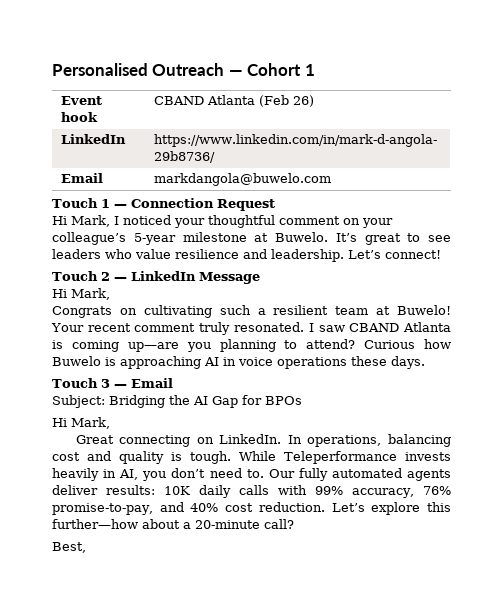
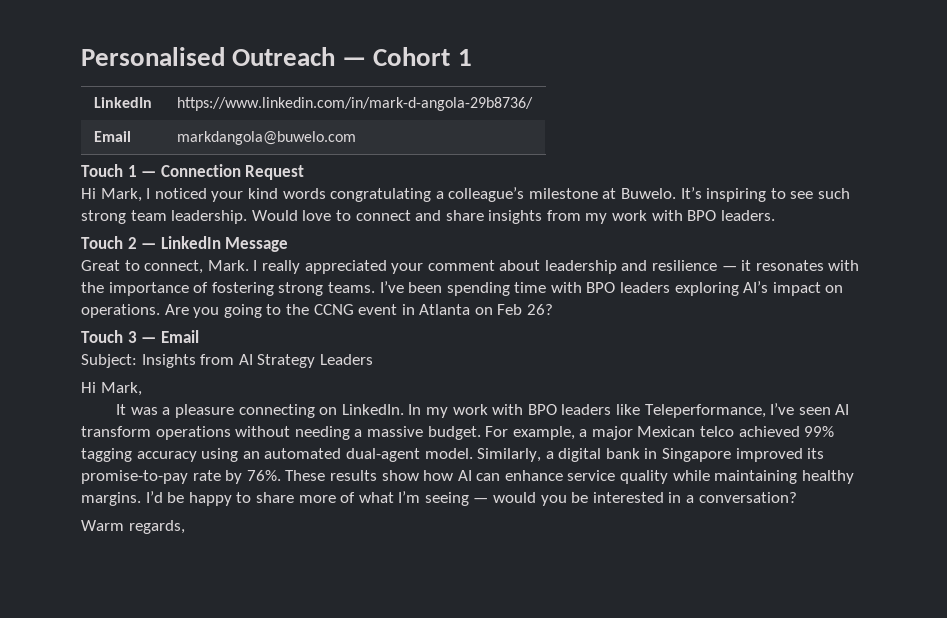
[60,96,102,105] [60,112,98,122] [153,95,314,107] // Event hook | CBAND Atlanta (Feb 26) -> (472, 57) none
[208,215,393,228] [52,232,176,245] thoughtful comment on your colleague’s 5-year -> [247,187,525,202] kind words congratulating a colleague’s
[364,233,401,245] great -> [706,188,767,202] inspiring
[52,249,441,262] leaders who value resilience and leadership. Let’s connect! -> [818,188,851,199] [81,210,775,224] such strong team leadership. Would love to connect and share insights from my work with BPO leaders.
[52,288,110,300] [52,305,451,318] [51,322,451,335] [52,339,451,352] [52,356,425,369] Hi Mark, // Congrats on cultivating such a resilient team at Buwelo! Your recent comment truly resonated. I saw CBAND Atlanta is coming up—are you planning to attend? Curious how Buwelo is approaching AI in voice operations these days. -> [81,260,860,274] [81,281,844,296] [81,304,554,318] Great to connect, Mark. I really appreciated your comment about leadership and resilience — it resonates with the importance of fostering strong teams. I’ve been spending time with BPO leaders exploring AI’s impact on operations. Are you going to the CCNG event in Atlanta on Feb 26?
[109,395,302,408] [52,417,110,429] [75,434,451,447] [52,451,451,464] [52,468,451,481] [52,485,451,498] [52,502,451,515] [52,519,294,529] [52,542,86,553] Bridging the AI Gap for BPOs // Hi Mark, // Great connecting on LinkedIn. In operations, balancing cost and quality is tough. While Teleperformance invests heavily in AI, you don’t need to. Our fully automated agents deliver results: 10K daily calls with 99% accuracy, 76% promise-to-pay, and 40% cost reduction. Let’s explore this further—how about a 20-minute call? // Best, -> [141,354,373,368] [81,382,142,396] [116,403,850,418] [81,426,835,440] [81,448,825,462] [81,470,854,484] [81,491,797,506] [81,520,185,534] Insights from AI Strategy Leaders // Hi Mark, // It was a pleasure connecting on LinkedIn. In my work with BPO leaders like Teleperformance, I’ve seen AI transform operations without needing a massive budget. For example, a major Mexican telco achieved 99% tagging accuracy using an automated dual-agent model. Similarly, a digital bank in Singapore improved its promise-to-pay rate by 76%. These results show how AI can enhance service quality while maintaining healthy margins. I’d be happy to share more of what I’m seeing — would you be interested in a conversation? // Warm regards,

